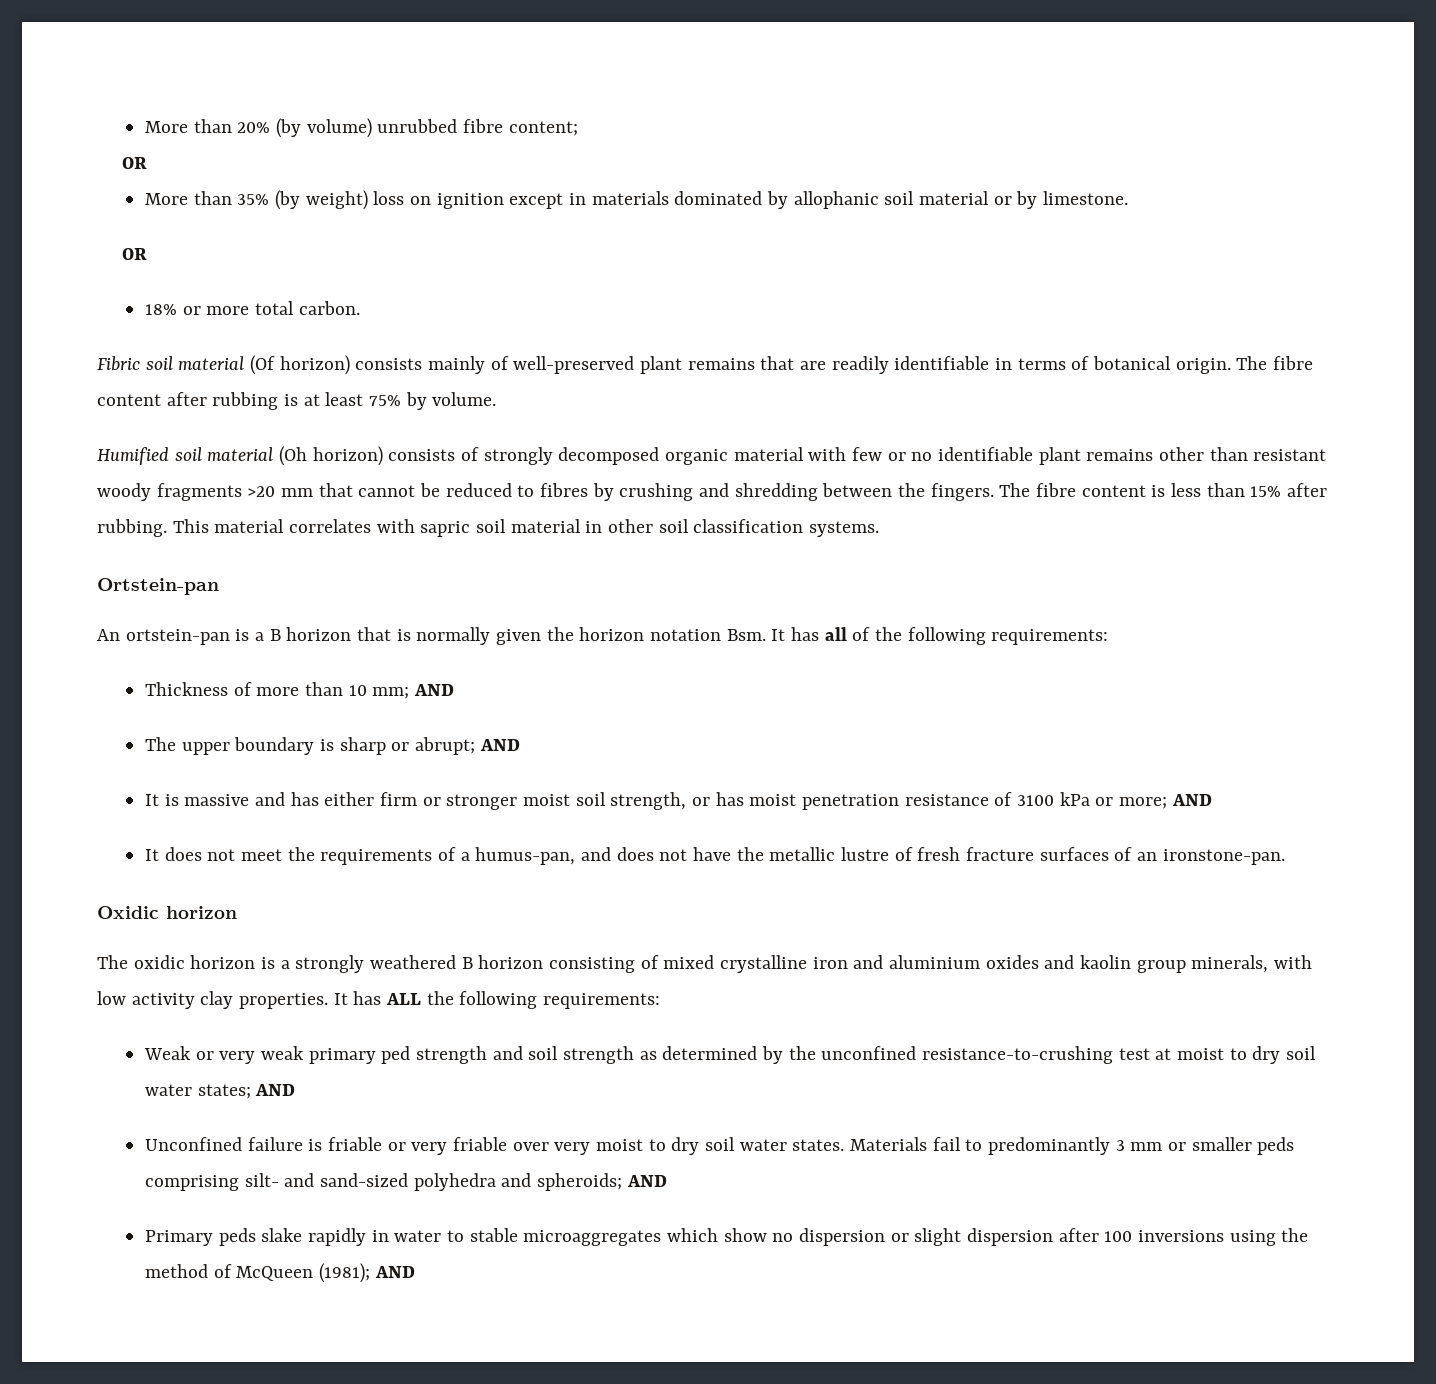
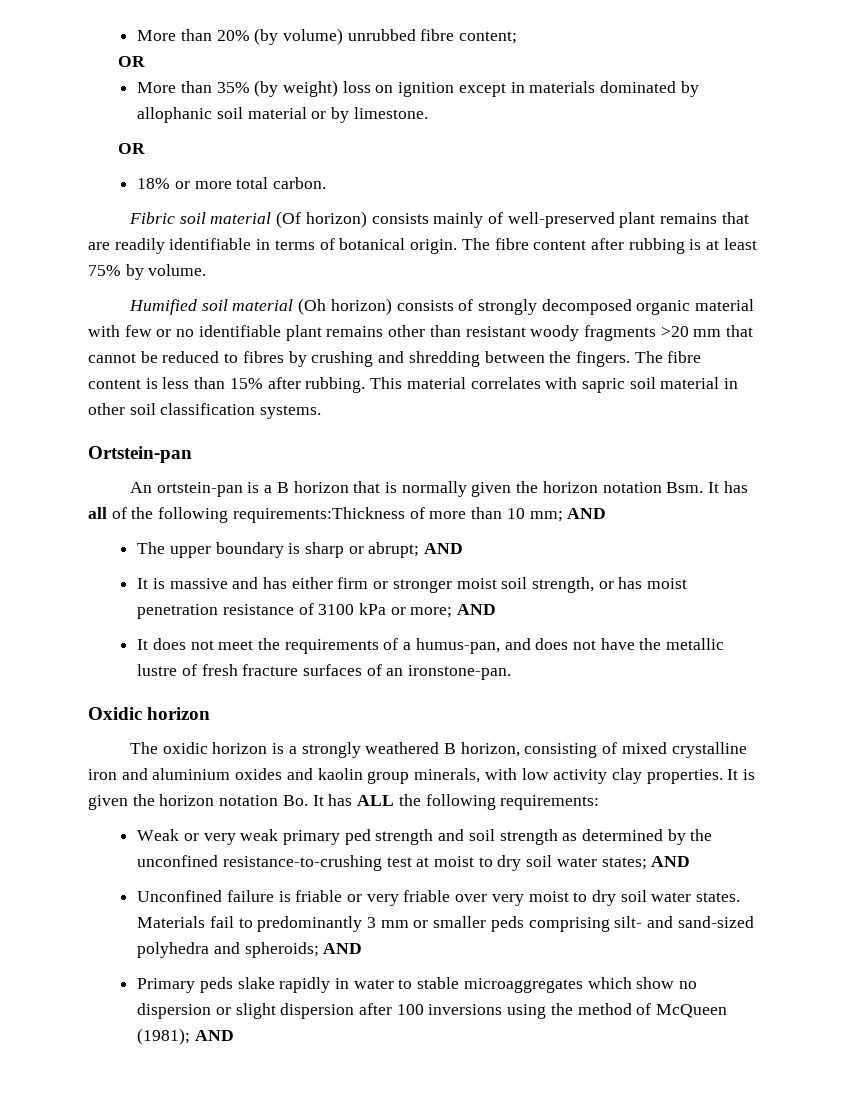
[991,629,1109,645] [144,682,228,696] requirements: // Thickness -> [232,507,405,523] requirements:Thickness
[478,955,544,969] horizon -> [460,742,520,757] horizon,
(348, 999) none -> [743,769,756,780] [88,794,324,810] is given the horizon notation Bo. It

